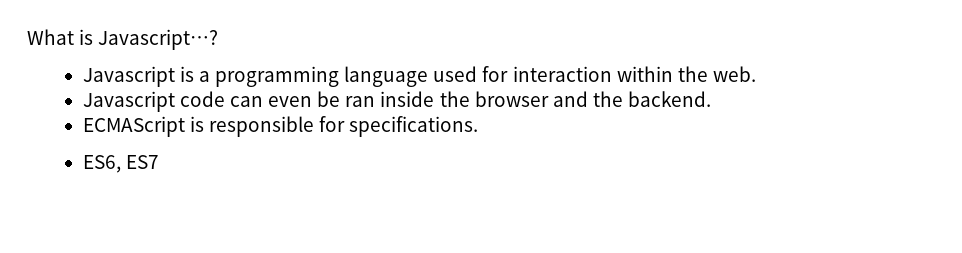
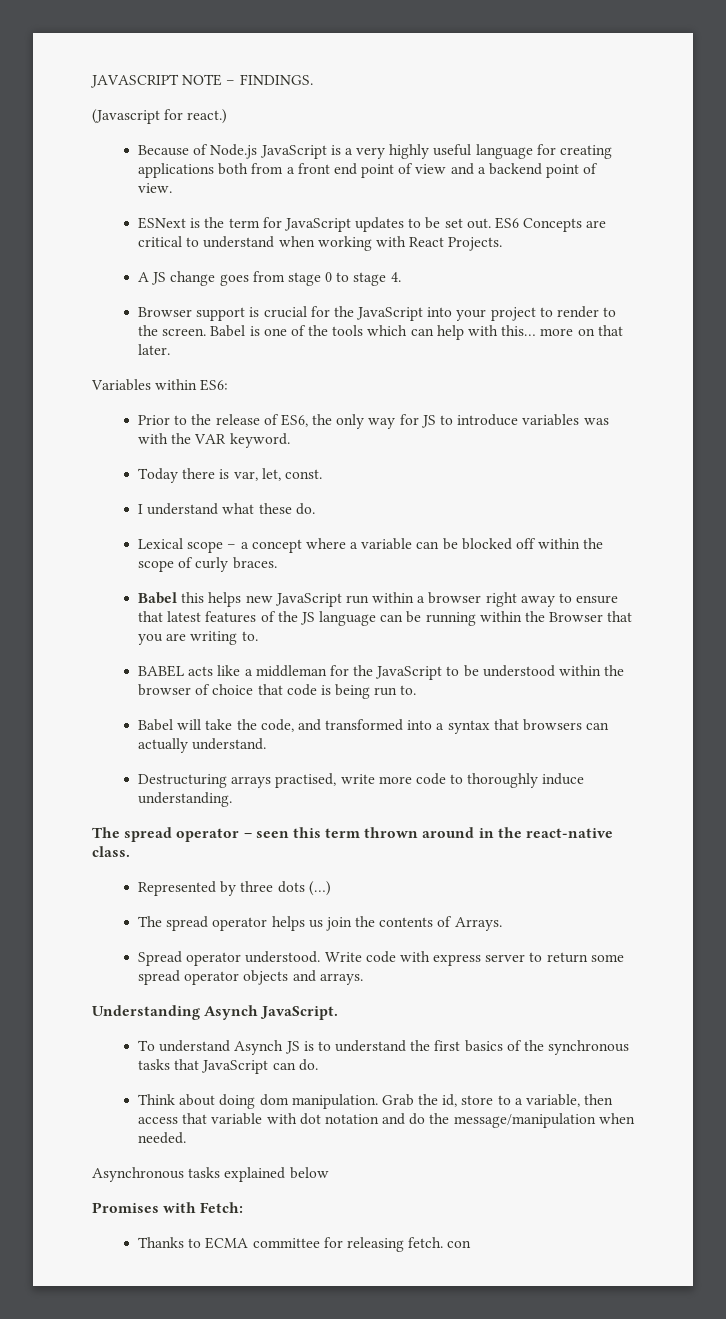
[27,29,219,50] [82,66,756,87] [82,91,712,112] [82,116,479,137] [82,155,159,173] What is Javascript…? // Javascript is a programming language used for interaction within the web. // Javascript code can even be ran inside the browser and the backend. // ECMAScript is responsible for specifications. // ES6, ES7 -> [90,74,313,88] [92,109,228,124] [137,144,612,159] [137,163,599,178] [137,183,172,193] [137,217,607,232] [137,236,503,251] [137,271,401,286] [137,306,617,321] [137,325,623,340] [137,344,170,355] [91,379,229,391] [137,414,609,429] [137,433,290,448] [137,468,322,483] [137,503,315,515] [137,538,604,553] [137,557,277,572] [137,592,619,607] [137,611,633,626] [137,631,258,645] [137,665,625,680] [137,684,417,699] [137,719,610,734] [137,738,267,753] [137,773,585,788] [137,792,232,807] [92,827,614,842] [92,846,130,857] [137,881,331,896] [137,916,502,931] [137,951,624,966] [137,970,363,985] [92,1005,339,1020] [137,1040,630,1055] [137,1059,318,1074] [137,1094,614,1109] [137,1113,635,1128] [137,1132,186,1144] [92,1167,329,1182] [92,1202,244,1213] [137,1237,472,1252] JAVASCRIPT NOTE – FINDINGS. // (Javascript for react.) // Because of Node.js JavaScript is a very highly useful language for creating applications both from a front end point of view and a backend point of view. // ESNext is the term for JavaScript updates to be set out. ES6 Concepts are critical to understand when working with React Projects. // A JS change goes from stage 0 to stage 4. // Browser support is crucial for the JavaScript into your project to render to the screen. Babel is one of the tools which can help with this… more on that later. // Variables within ES6: // Prior to the release of ES6, the only way for JS to introduce variables was with the VAR keyword. // Today there is var, let, const. // I understand what these do. // Lexical scope – a concept where a variable can be blocked off within the scope of curly braces. // Babel this helps new JavaScript run within a browser right away to ensure that latest features of the JS language can be running within the Browser that you are writing to. // BABEL acts like a middleman for the JavaScript to be understood within the browser of choice that code is being run to. // Babel will take the code, and transformed into a syntax that browsers can actually understand. // Destructuring arrays practised, write more code to thoroughly induce understanding. // The spread operator – seen this term thrown around in the react-native class. // Represented by three dots (…) // The spread operator helps us join the contents of Arrays. // Spread operator understood. Write code with express server to return some spread operator objects and arrays. // Understanding Asynch JavaScript. // To understand Asynch JS is to understand the first basics of the synchronous tasks that JavaScript can do. // Think about doing dom manipulation. Grab the id, store to a variable, then access that variable with dot notation and do the message/manipulation when needed. // Asynchronous tasks explained below // Promises with Fetch: // Thanks to ECMA committee for releasing fetch. con

